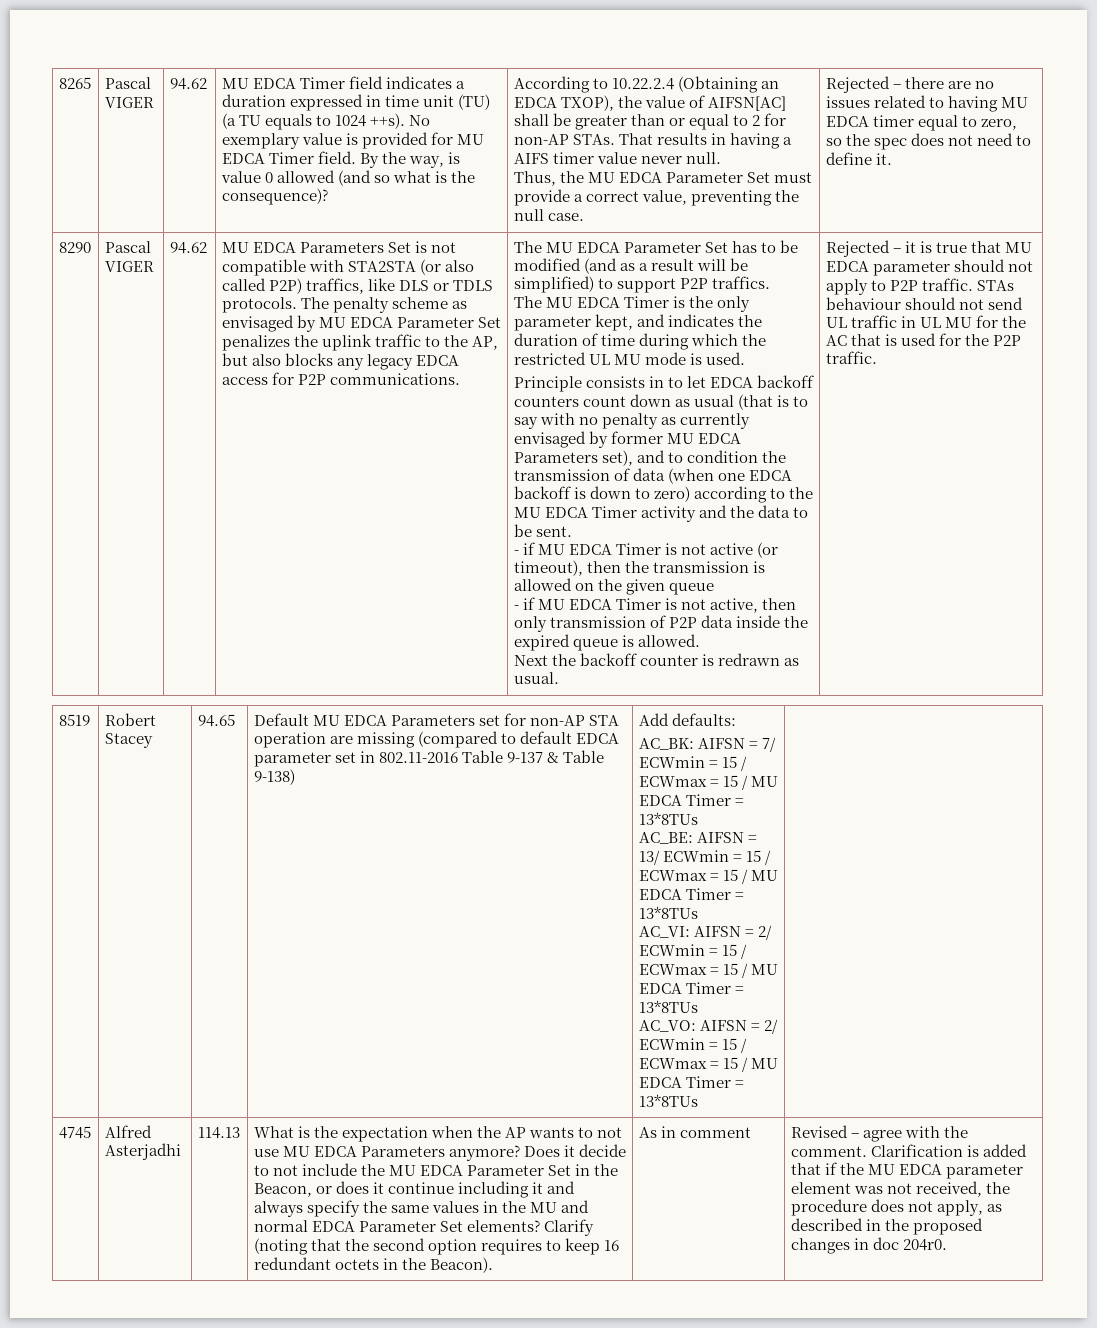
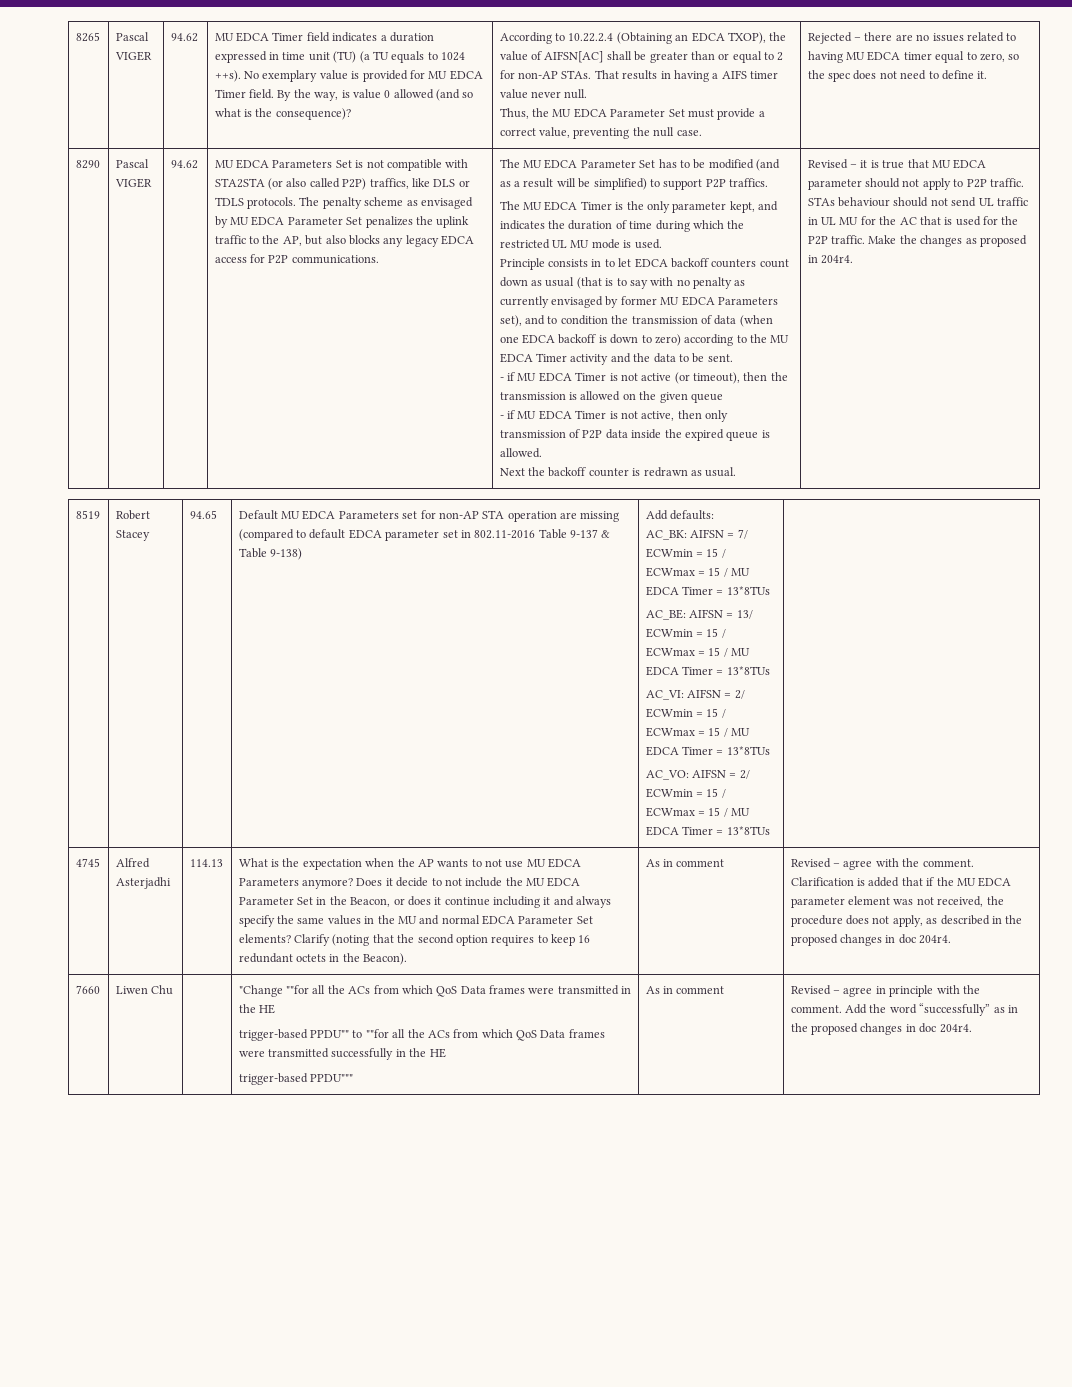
[825,240,890,257] Rejected -> [807,159,848,169] Revised
(877, 357) none -> [868,235,1027,247] [807,255,854,264] Make the changes as proposed in 204r4.
[902,1239,947,1251] 204r0. -> [919,935,952,944] [75,985,100,994] [115,985,174,995] [238,985,632,997] [238,1004,276,1014] [238,1029,605,1041] [238,1048,446,1060] [238,1073,354,1085] [645,986,725,994] [790,985,980,997] [790,1003,1018,1016] [790,1023,972,1035] 204r4. // 7660 | Liwen Chu | | "Change ""for all the ACs from which QoS Data frames were transmitted in the HE // trigger-based PPDU"" to ""for all the ACs from which QoS Data frames were transmitted successfully in the HE // trigger-based PPDU""" | As in comment | Revised – agree in principle with the comment. Add the word “successfully” as in the proposed changes in doc 204r4.

